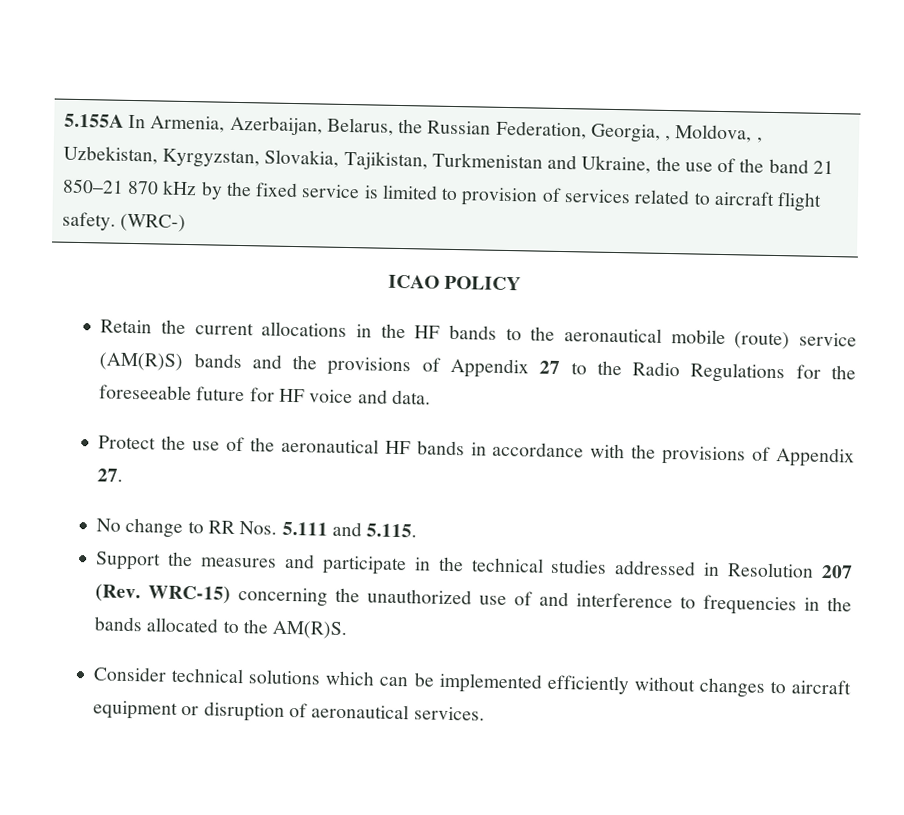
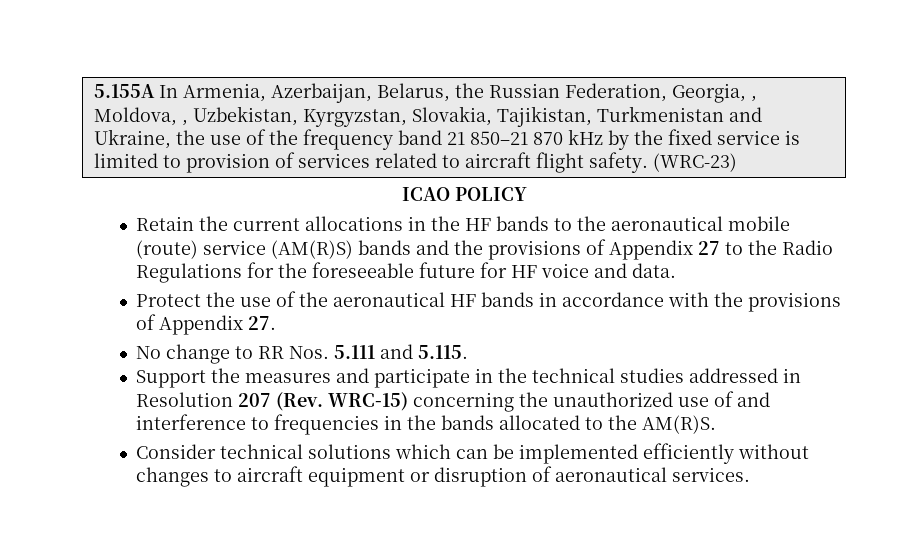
(765, 165) none -> [302,129,393,150] frequency
[120,213,187,233] (WRC-) -> [652,153,737,172] (WRC-23)

